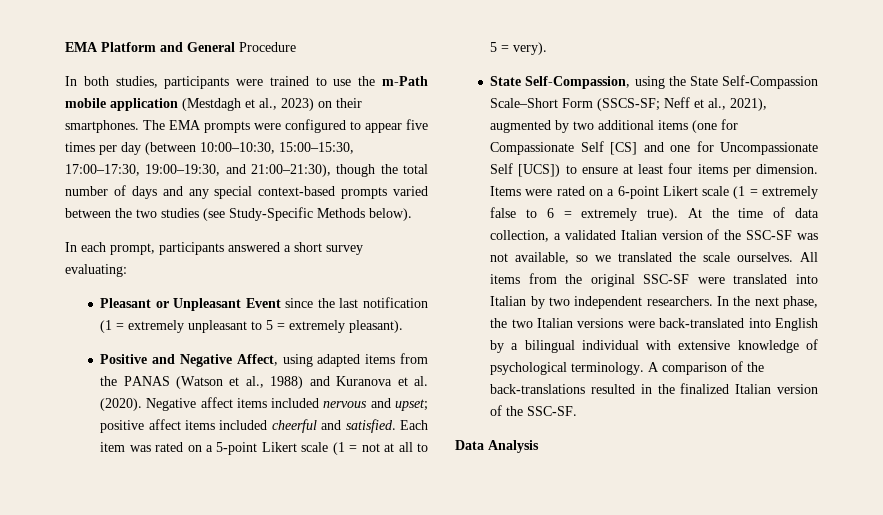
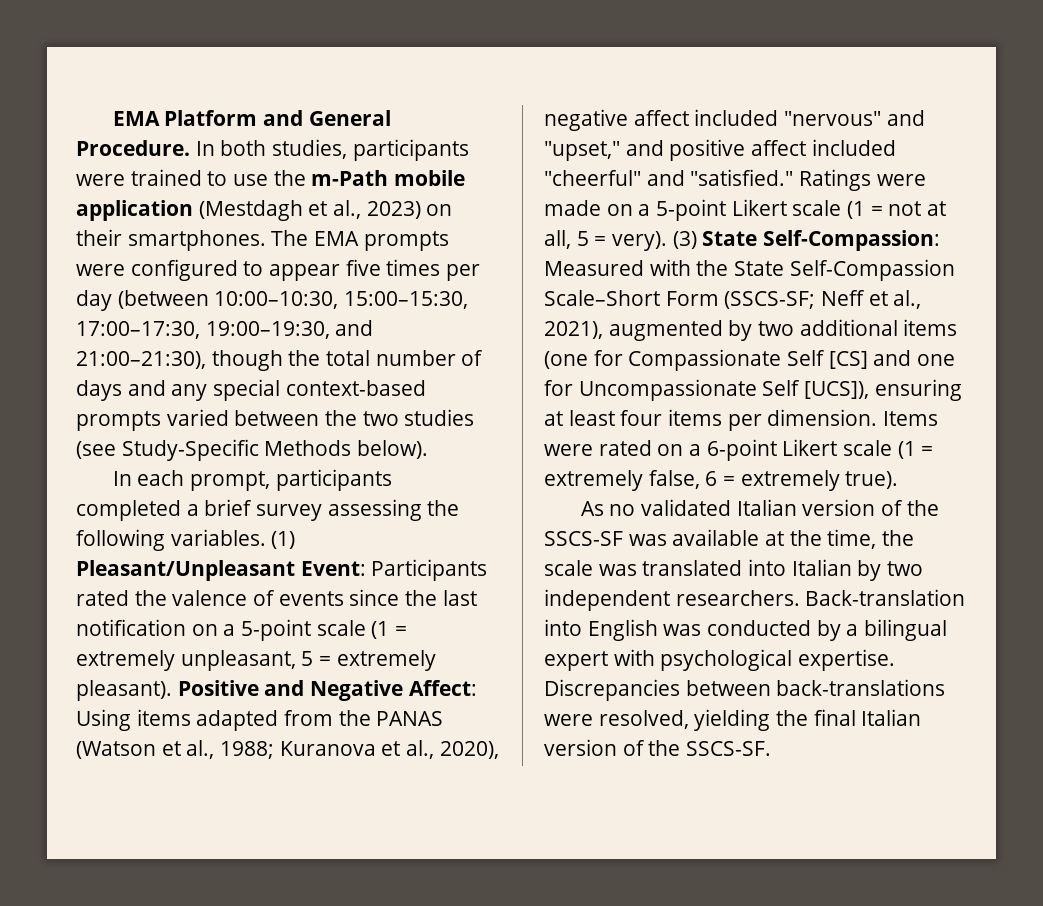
[239,42,296,52] Procedure // -> [76,140,190,156] Procedure.
[228,242,363,255] [65,264,127,277] [100,297,428,311] [100,320,263,333] answered a short survey evaluating: // Pleasant or Unpleasant Event since the last notification (1 = extremely unpleasant to -> [76,499,460,521] [76,529,296,551] [76,559,488,581] [76,589,477,606] [76,619,408,641] [76,650,296,671] completed a brief survey assessing the following variables. (1) Pleasant/Unpleasant Event: Participants rated the valence of events since the last notification on a 5-point scale (1 = extremely unpleasant,
(404, 326) // -> (172, 690) none
[236,354,396,367] Affect, using adapted items -> [408,680,477,696] [76,709,279,731] Affect: Using items adapted
[270,376,428,389] [100,397,428,411] [100,419,428,433] [100,442,184,452] 1988) and Kuranova et al. (2020). Negative affect items included nervous and upset; positive affect items included cheerful and satisfied. Each item was rated -> [220,740,499,759] [544,109,925,131] [544,139,896,161] [544,169,926,191] [544,200,601,216] 1988; Kuranova et al., 2020), negative affect included "nervous" and "upset," and positive affect included "cheerful" and "satisfied." Ratings were made
[398,442,428,452] all to -> [544,230,571,249] all,
[490,76,665,89] // State Self-Compassion, using -> [672,230,941,251] [544,259,691,276] (3) State Self-Compassion: Measured with
[518,164,618,177] [UCS]) to ensure -> [804,379,962,401] [UCS]), ensuring
[490,207,537,218] false to -> [648,470,700,489] false,
[687,207,819,218] [490,230,562,242] At the time of data collection, a -> [580,501,636,516] // As no
[746,230,818,240] [490,252,818,264] [490,273,725,287] SSC-SF was not available, so we translated the scale ourselves. All items from the original SSC-SF were -> [544,529,915,549] [544,560,637,576] SSCS-SF was available at the time, the scale was
[716,296,818,309] [490,318,818,331] [490,339,818,353] [490,361,765,375] [490,383,818,394] [490,405,578,416] [455,440,539,453] In the next phase, the two Italian versions were back-translated into English by a bilingual individual with extensive knowledge of psychological terminology. A comparison of the back-translations resulted in the finalized Italian version of the SSC-SF. // Data Analysis -> [805,589,966,606] [544,619,948,641] [544,649,896,671] [544,679,946,701] [544,709,922,731] [544,739,772,756] Back-translation into English was conducted by a bilingual expert with psychological expertise. Discrepancies between back-translations were resolved, yielding the final Italian version of the SSCS-SF.

